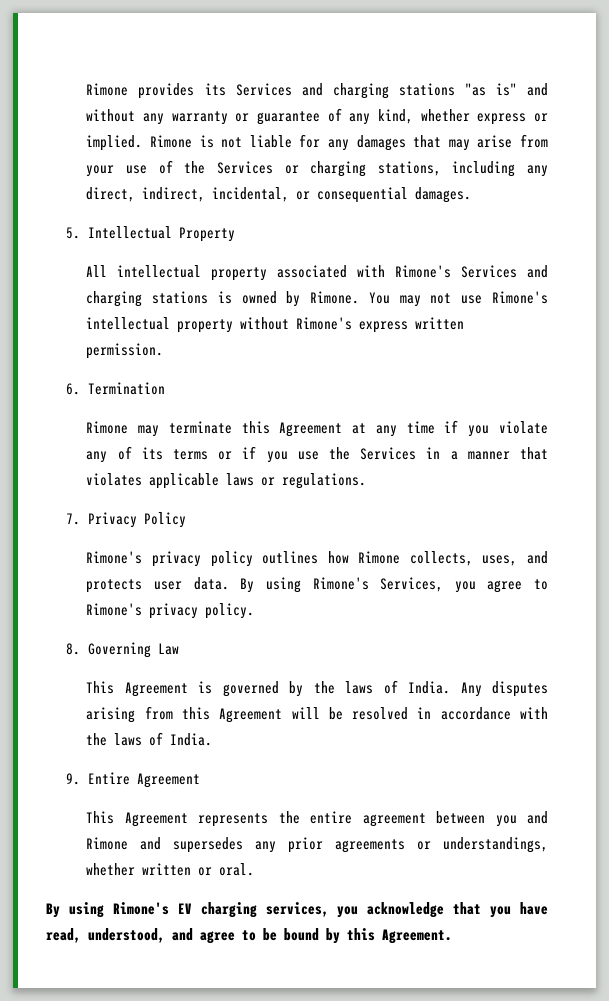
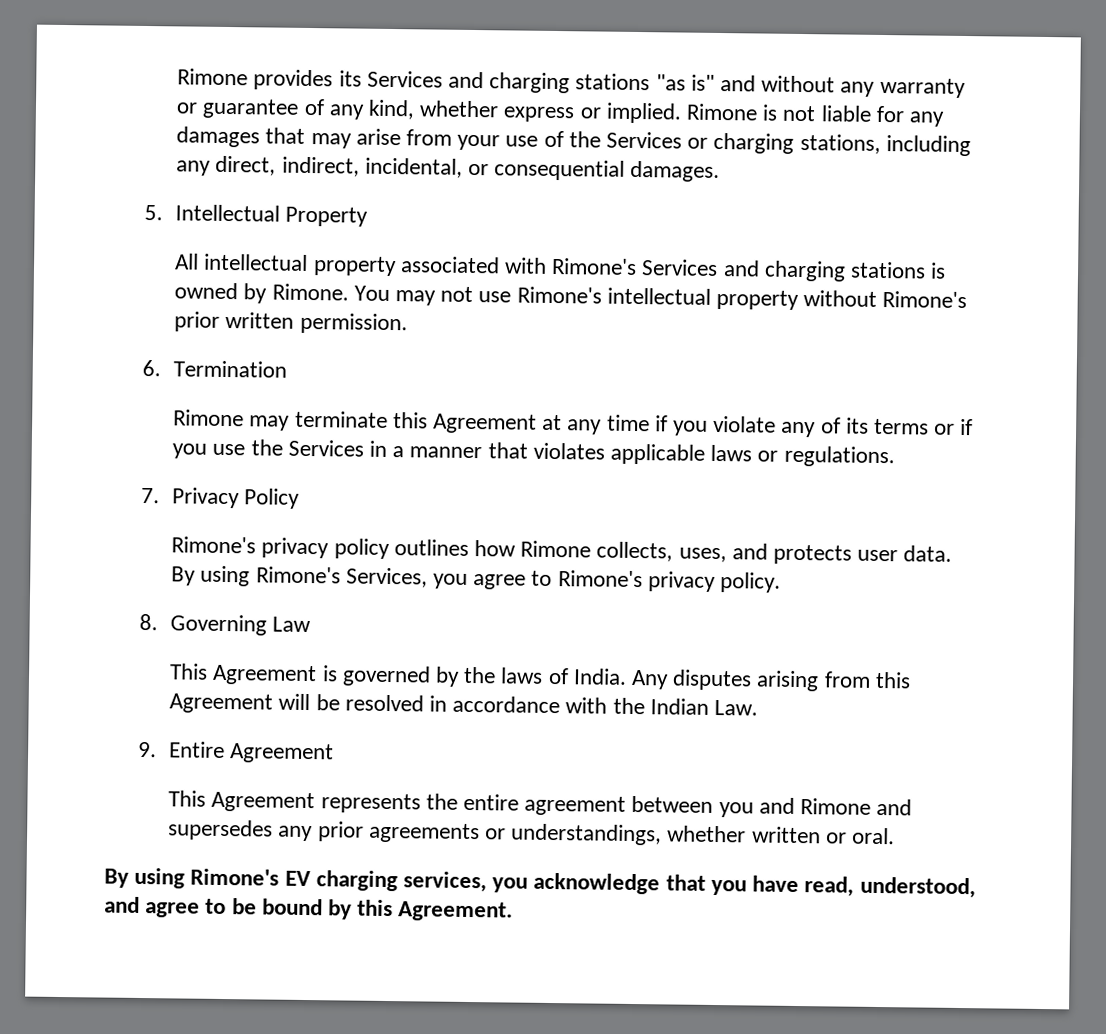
[359,321,409,333] express -> [174,311,221,332] prior
[114,732,213,746] laws of India. -> [649,698,759,716] Indian Law.

